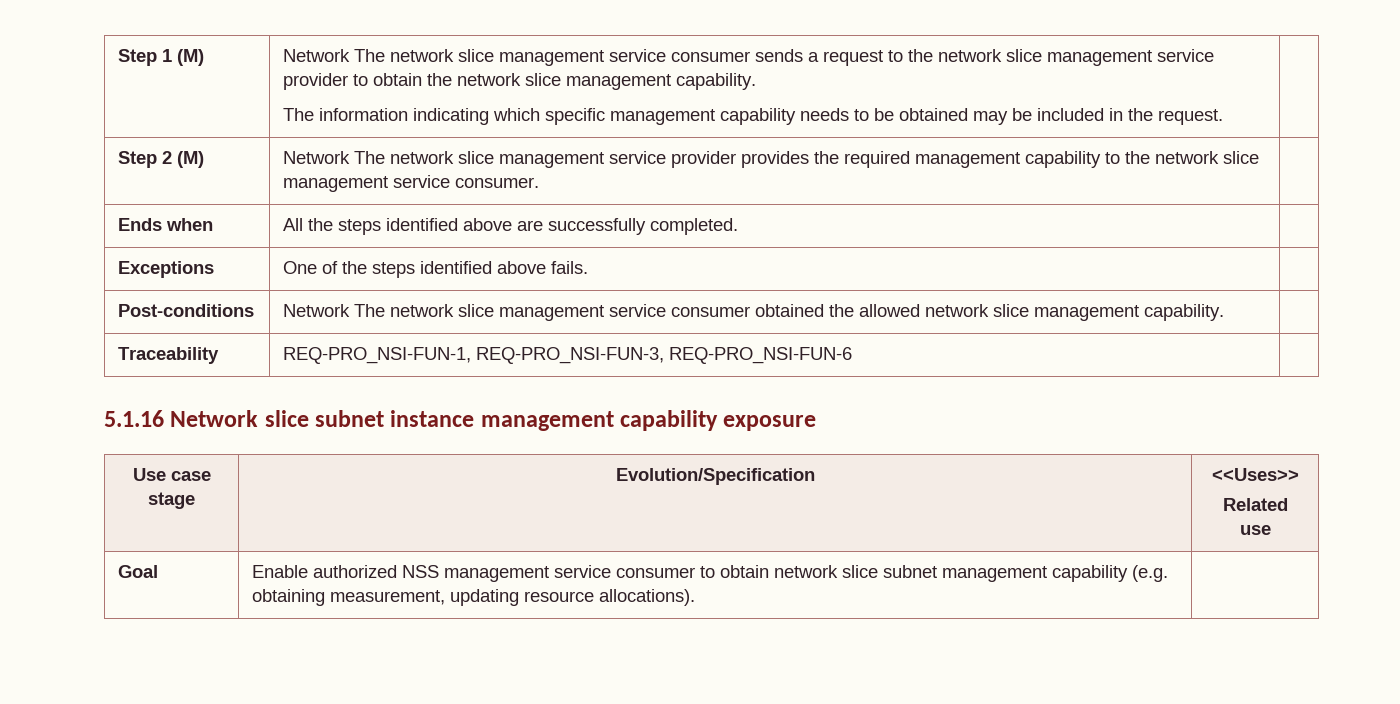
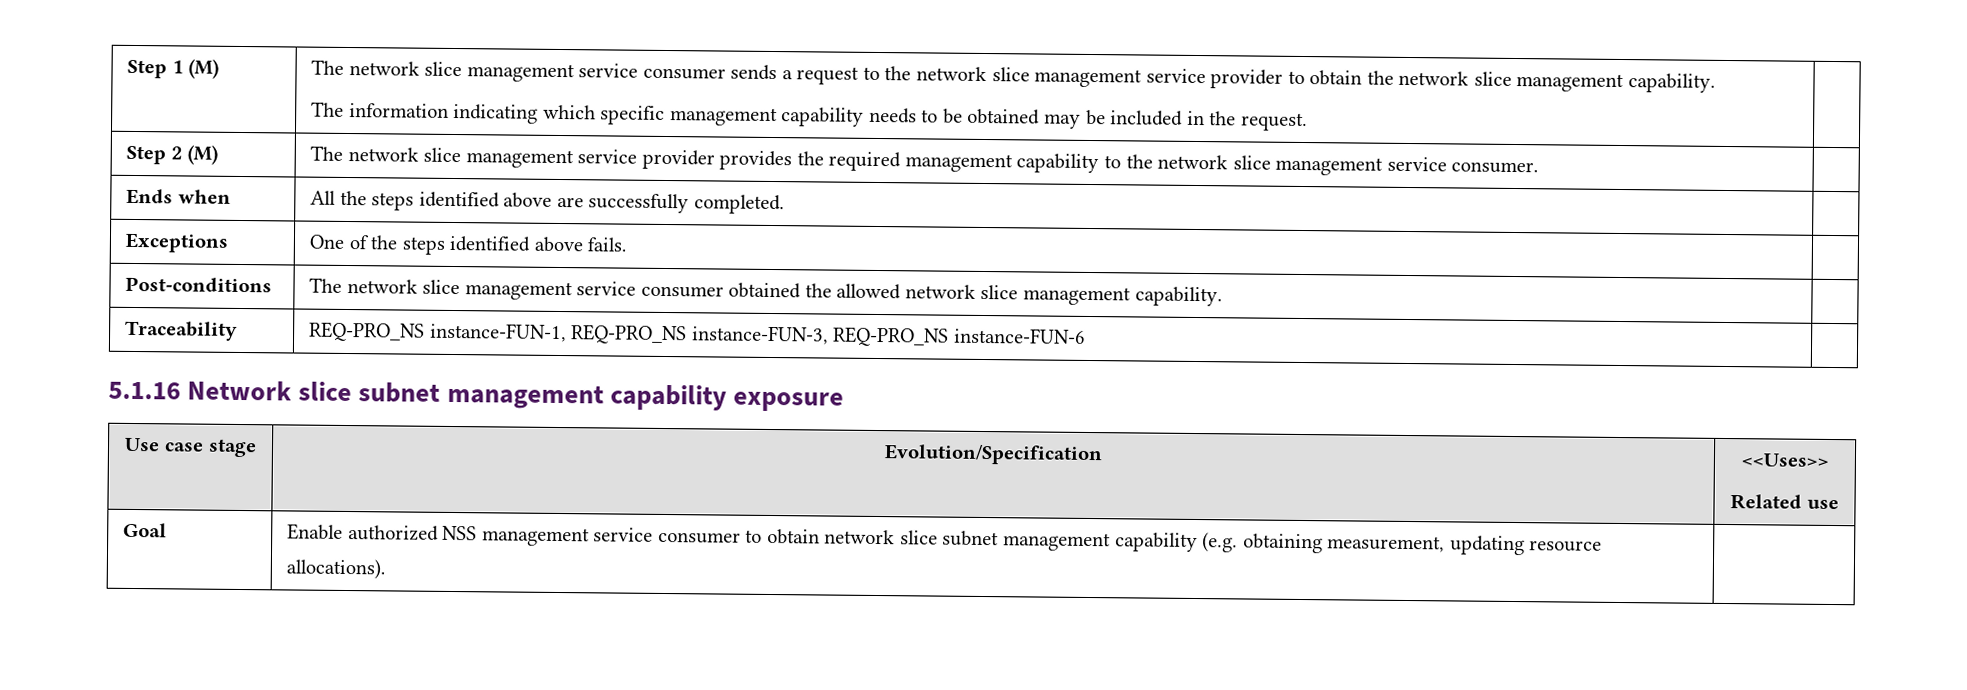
[283,49,351,62] Network -> (220, 68) none
[283,151,351,164] Network -> (219, 154) none
[283,304,351,317] Network -> (273, 284) none
[283,347,853,364] REQ-PRO_NSI-FUN-1, REQ-PRO_NSI-FUN-3, REQ-PRO_NSI-FUN-6 -> [309,321,1086,347] REQ-PRO_NS instance-FUN-1, REQ-PRO_NS instance-FUN-3, REQ-PRO_NS instance-FUN-6
[390,410,475,427] instance -> (441, 392) none

